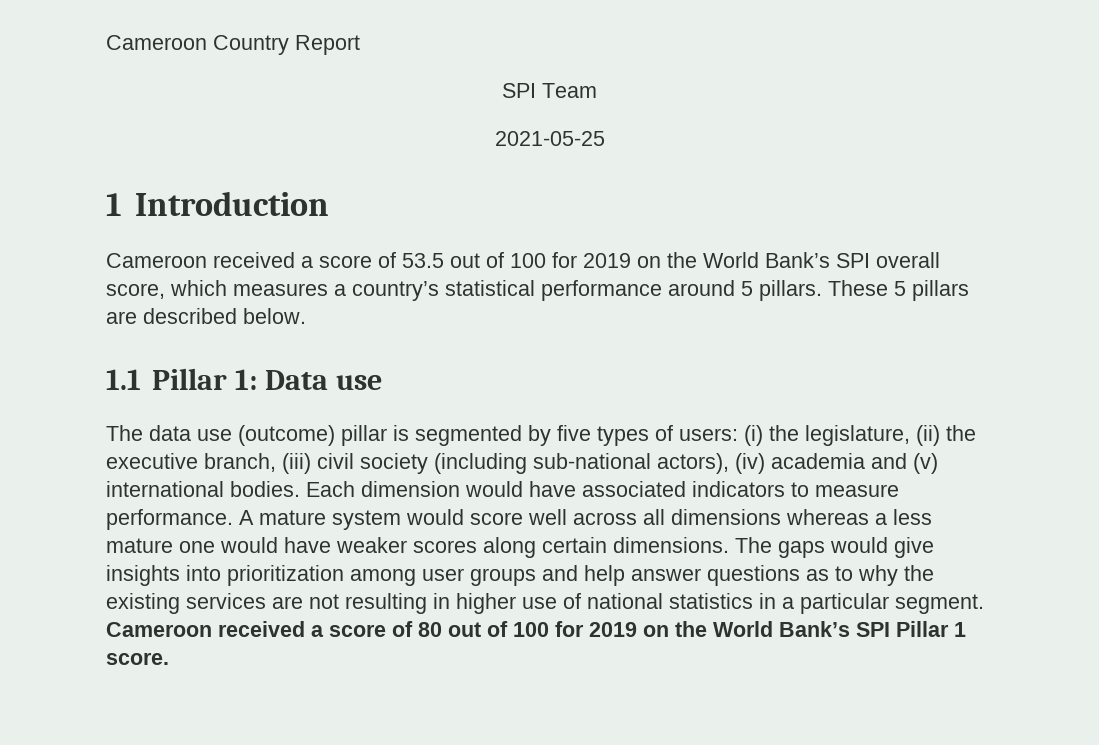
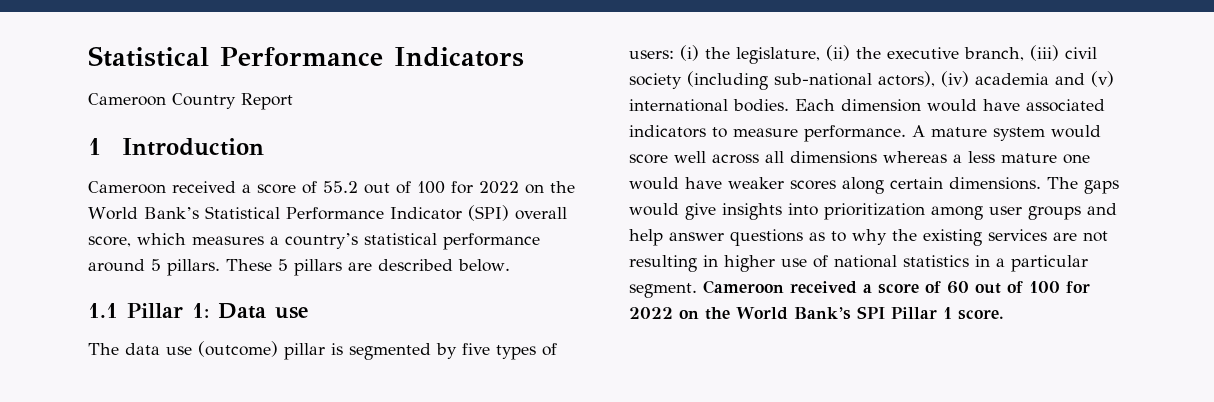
(106, 42) none -> [88,46,524,67] Statistical Performance Indicators //
[502,83,597,98] [494,131,605,146] // SPI Team // 2021-05-25 -> (293, 101) none
[402,252,870,268] 53.5 out of 100 for 2019 on the World Bank’s SPI -> [323,181,575,194] [88,205,509,221] 55.2 out of 100 for 2022 on the World Bank’s Statistical Performance Indicator (SPI)
[418,621,637,637] 80 out of 100 for 2019 -> [947,281,1090,294] [629,307,673,319] 60 out of 100 for 2022

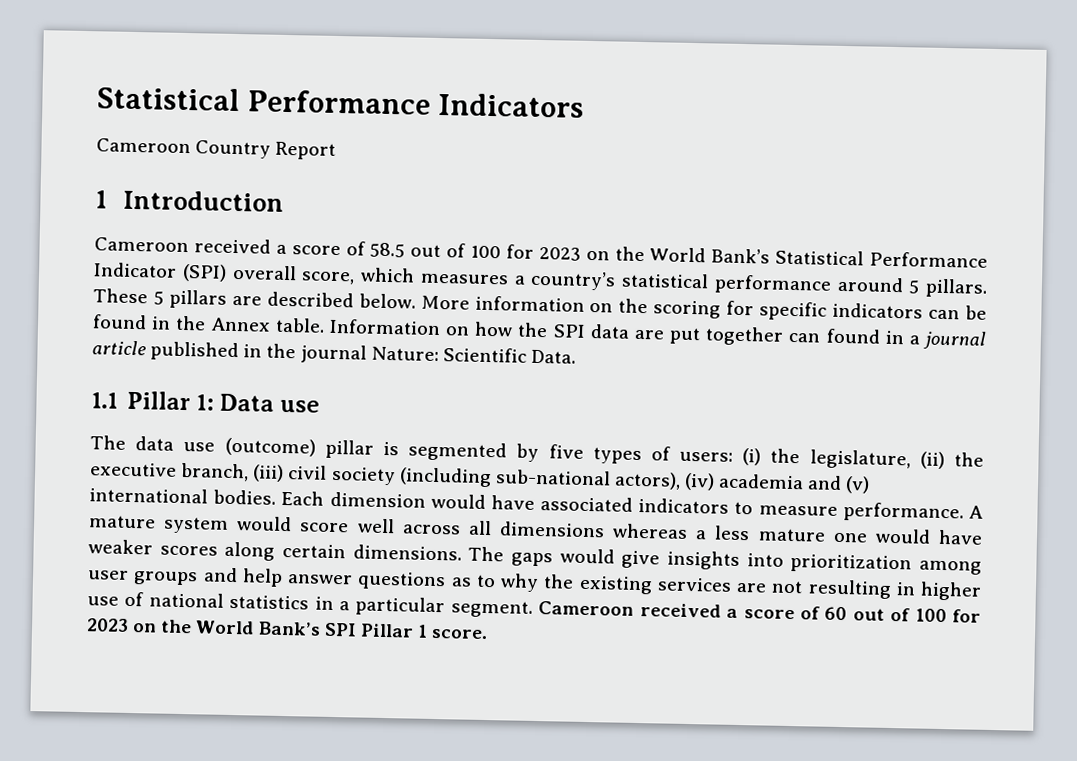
[323,181,519,194] 55.2 out of 100 for 2022 -> [369,242,581,261] 58.5 out of 100 for 2023
(510, 265) none -> [420,295,987,321] [92,314,987,350] [92,340,576,364] More information on the scoring for specific indicators can be found in the Annex table. Information on how the SPI data are put together can found in a journal article published in the journal Nature: Scientific Data.
[629,307,673,319] 2022 -> [86,618,129,632] 2023

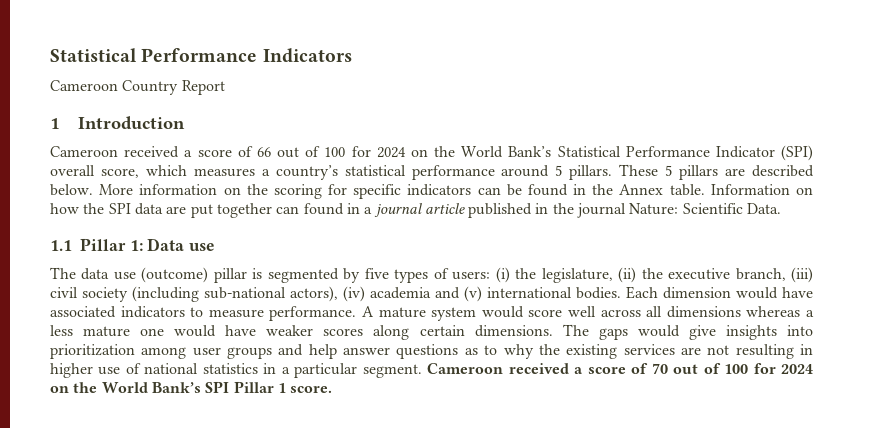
[369,242,581,261] 58.5 out of 100 for 2023 -> [256,146,406,158] 66 out of 100 for 2024
[824,606,981,623] [86,618,129,632] 60 out of 100 for 2023 -> [651,363,814,374] 70 out of 100 for 2024

